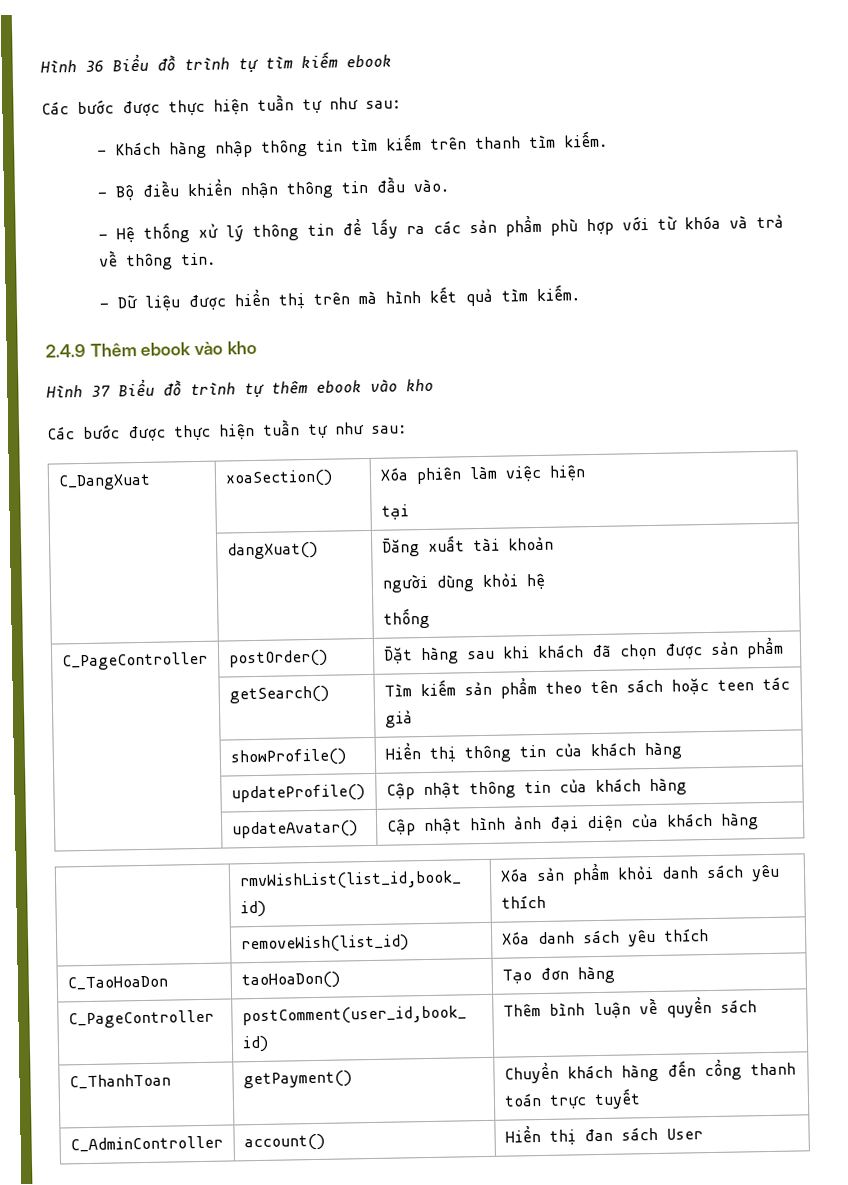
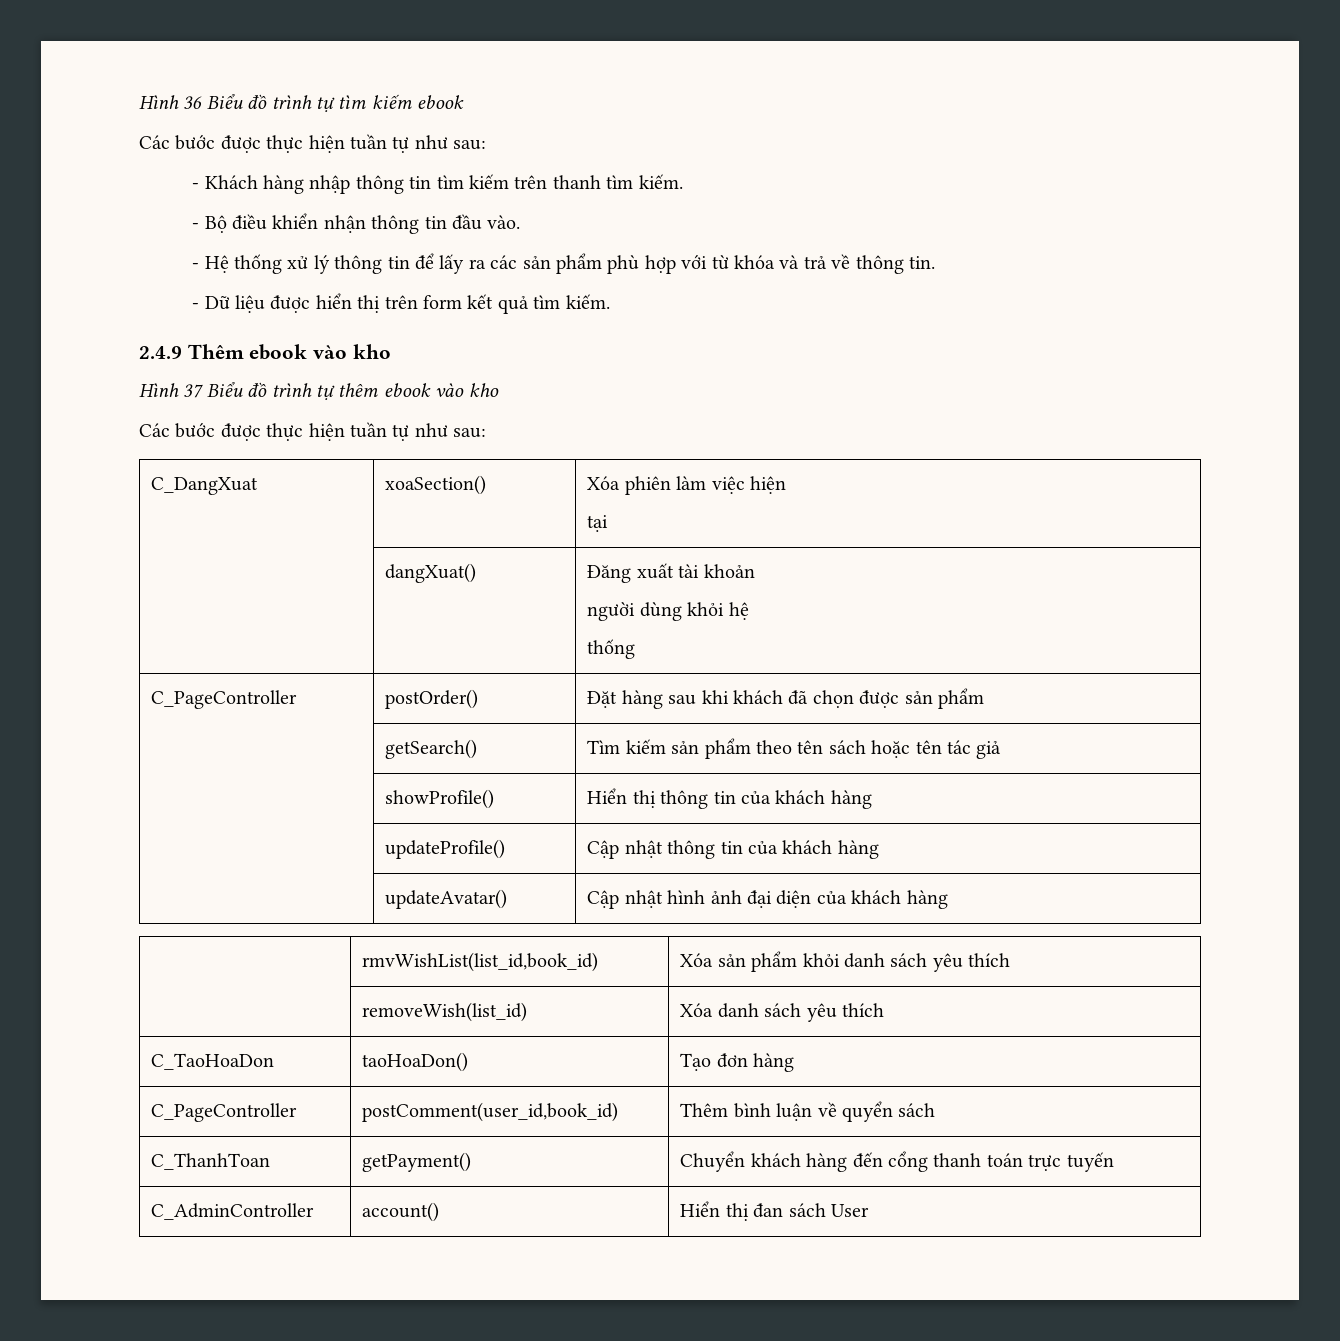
[357,290,421,305] mà hình -> [423,295,463,309] form
[716,679,754,691] teen -> [915,740,942,754] tên
[593,1088,641,1110] tuyết -> [1066,1152,1114,1172] tuyến

